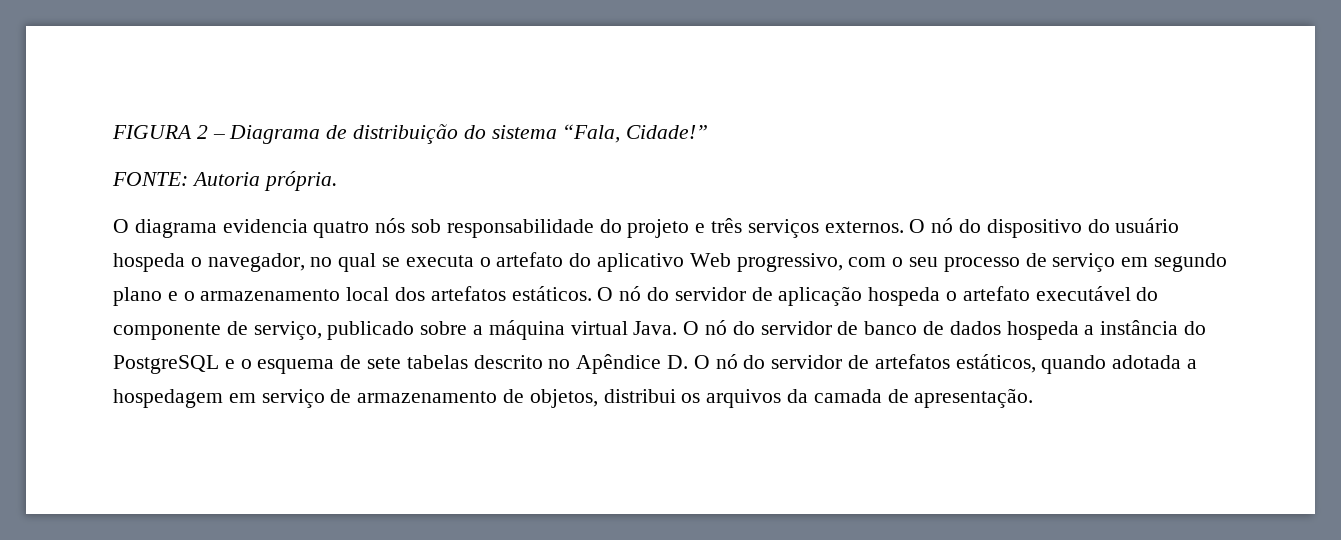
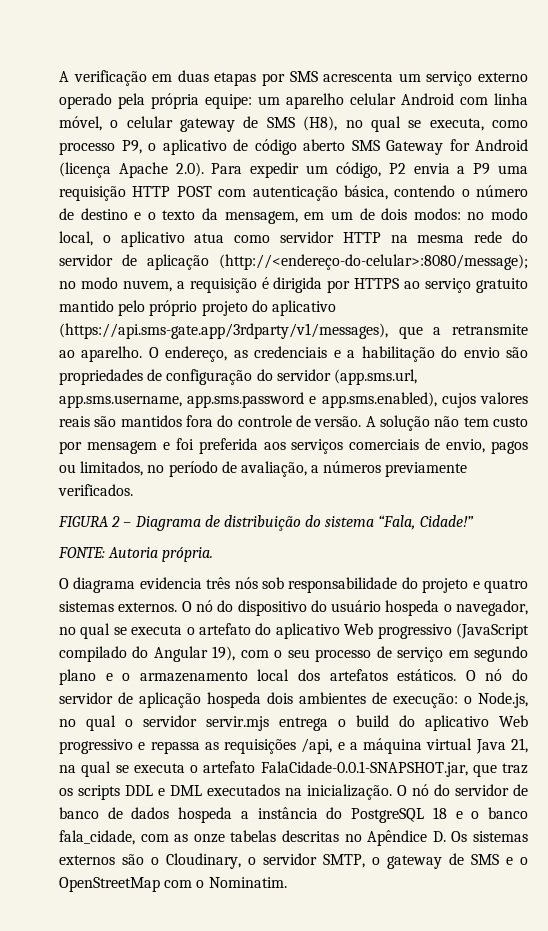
(112, 132) none -> [59,70,528,86] [59,93,528,109] [59,116,528,132] [59,139,528,155] [59,162,528,178] [59,185,528,201] [59,208,529,224] [59,231,528,247] [59,254,528,270] [59,277,529,293] [59,300,336,316] [59,323,528,339] [59,346,528,362] [59,369,417,385] [59,392,528,408] [59,415,528,431] [59,438,528,454] [59,461,468,477] [58,484,133,496] A verificação em duas etapas por SMS acrescenta um serviço externo operado pela própria equipe: um aparelho celular Android com linha móvel, o celular gateway de SMS (H8), no qual se executa, como processo P9, o aplicativo de código aberto SMS Gateway for Android (licença Apache 2.0). Para expedir um código, P2 envia a P9 uma requisição HTTP POST com autenticação básica, contendo o número de destino e o texto da mensagem, em um de dois modos: no modo local, o aplicativo atua como servidor HTTP na mesma rede do servidor de aplicação (http://<endereço-do-celular>:8080/message); no modo nuvem, a requisição é dirigida por HTTPS ao serviço gratuito mantido pelo próprio projeto do aplicativo (https://api.sms-gate.app/3rdparty/v1/messages), que a retransmite ao aparelho. O endereço, as credenciais e a habilitação do envio são propriedades de configuração do servidor (app.sms.url, app.sms.username, app.sms.password e app.sms.enabled), cujos valores reais são mantidos fora do controle de versão. A solução não tem custo por mensagem e foi preferida aos serviços comerciais de envio, pagos ou limitados, no período de avaliação, a números previamente verificados. //
[313,221,370,238] quatro -> [206,577,231,589] três
[711,218,819,238] três serviços -> [483,579,528,593] [59,601,114,612] quatro sistemas
[736,253,843,272] progressivo, -> [377,623,529,639] [59,646,236,662] progressivo (JavaScript compilado do Angular 19),
[946,286,1159,301] [113,320,678,340] o artefato executável do componente de serviço, publicado sobre a máquina virtual Java. -> [267,692,528,708] [59,715,528,731] [59,738,528,754] [59,761,528,777] [59,784,392,800] dois ambientes de execução: o Node.js, no qual o servidor servir.mjs entrega o build do aplicativo Web progressivo e repassa as requisições /api, e a máquina virtual Java 21, na qual se executa o artefato FalaCidade-0.0.1-SNAPSHOT.jar, que traz os scripts DDL e DML executados na inicialização.
[224,354,1198,374] [113,388,1034,408] e o esquema de sete tabelas descrito no Apêndice D. O nó do servidor de artefatos estáticos, quando adotada a hospedagem em serviço de armazenamento de objetos, distribui os arquivos da camada de apresentação. -> [432,807,529,819] [59,830,529,846] [59,853,528,869] [59,877,287,892] 18 e o banco fala_cidade, com as onze tabelas descritas no Apêndice D. Os sistemas externos são o Cloudinary, o servidor SMTP, o gateway de SMS e o OpenStreetMap com o Nominatim.

